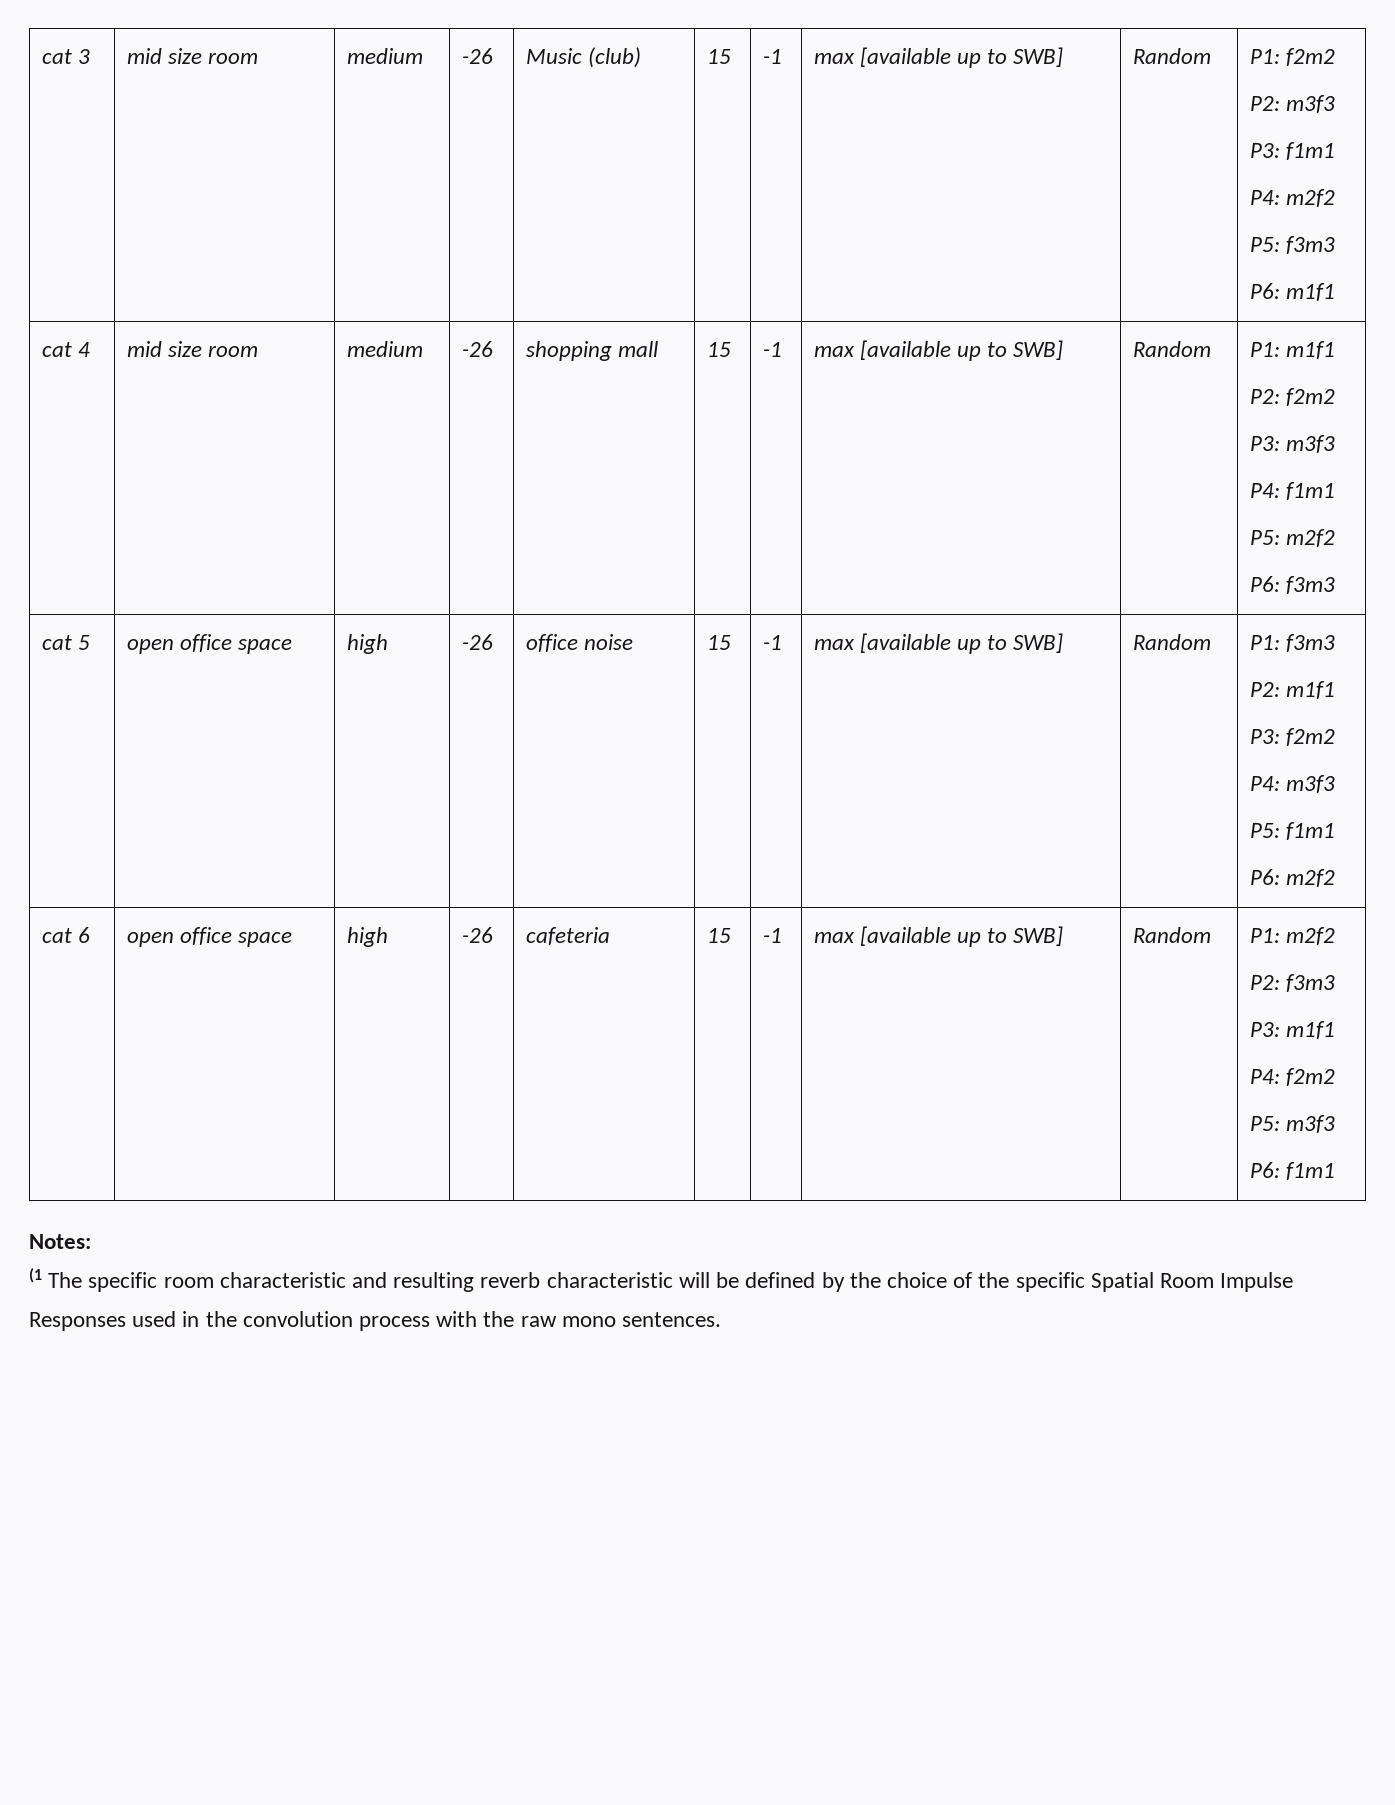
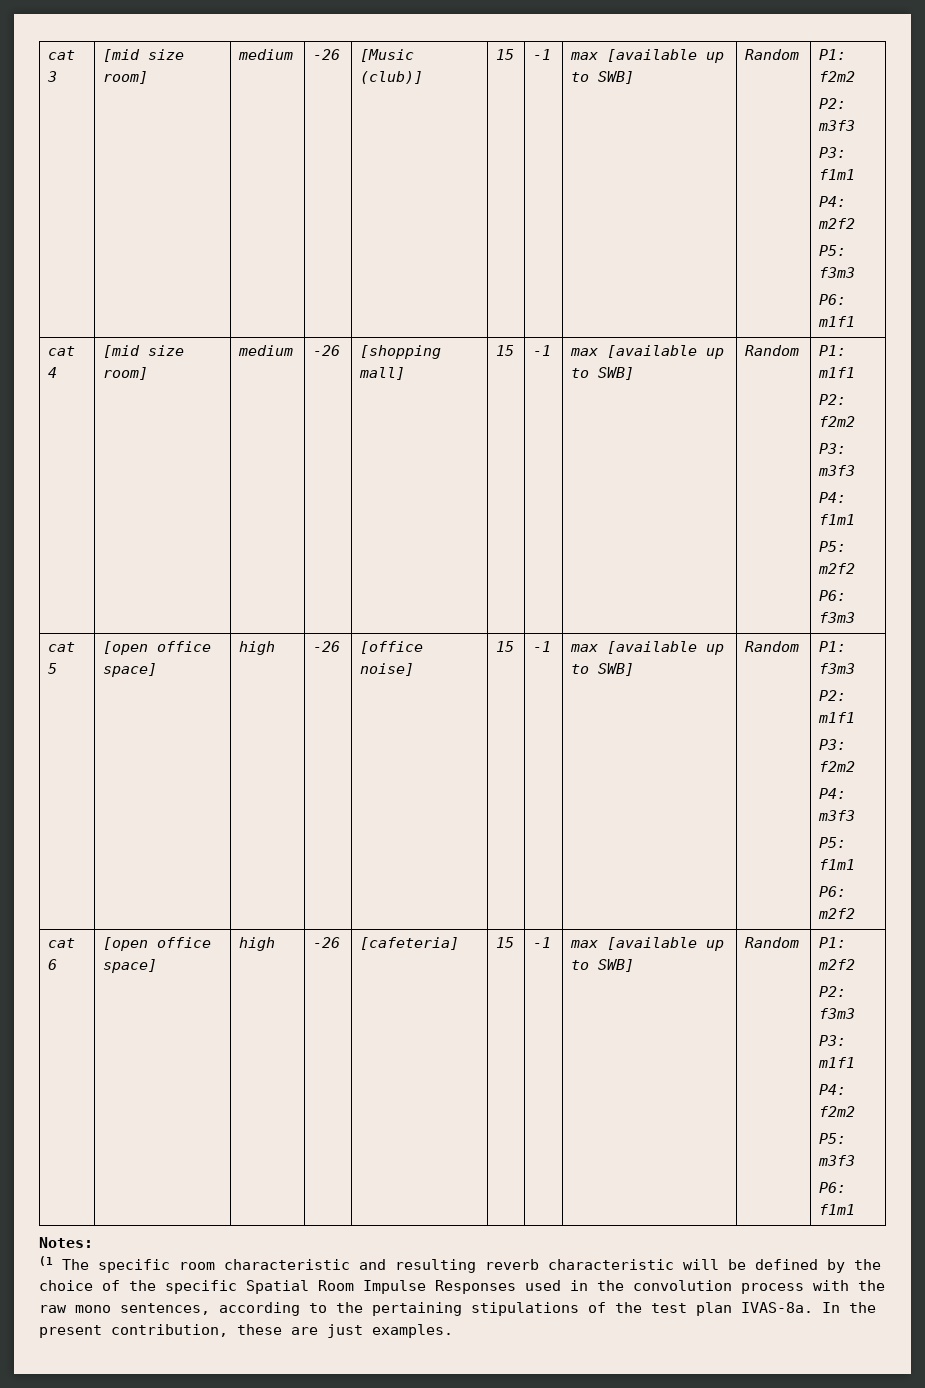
[126,48,258,64] [346,48,423,64] [461,48,493,64] [525,47,641,68] mid size room | medium | -26 | Music (club) -> [103,49,185,62] [103,71,149,84] [238,49,294,60] [313,49,341,60] [360,49,415,62] [360,71,424,84] [mid size room] | medium | -26 | [Music (club)]
[126,341,258,357] [346,341,423,357] [461,341,493,357] [525,341,658,361] mid size room | medium | -26 | shopping mall -> [103,345,185,358] [103,367,149,380] [238,345,294,356] [313,345,341,356] [360,345,442,359] [359,367,406,380] [mid size room] | medium | -26 | [shopping mall]
[126,634,292,654] [346,634,388,654] [461,634,493,650] [525,634,633,652] open office space | high | -26 | office noise -> [103,641,212,655] [103,663,158,677] [239,641,276,655] [313,641,341,652] [360,641,424,654] [360,663,415,676] [open office space] | high | -26 | [office noise]
[126,927,292,947] [346,927,388,947] [461,927,493,943] [525,927,610,945] open office space | high | -26 | cafeteria -> [103,937,212,951] [103,959,158,973] [239,937,276,951] [313,937,341,948] [360,937,460,950] [open office space] | high | -26 | [cafeteria]
[622,1312,722,1327] sentences. -> [120,1302,876,1316] [39,1324,453,1338] sentences, according to the pertaining stipulations of the test plan IVAS-8a. In the present contribution, these are just examples.

